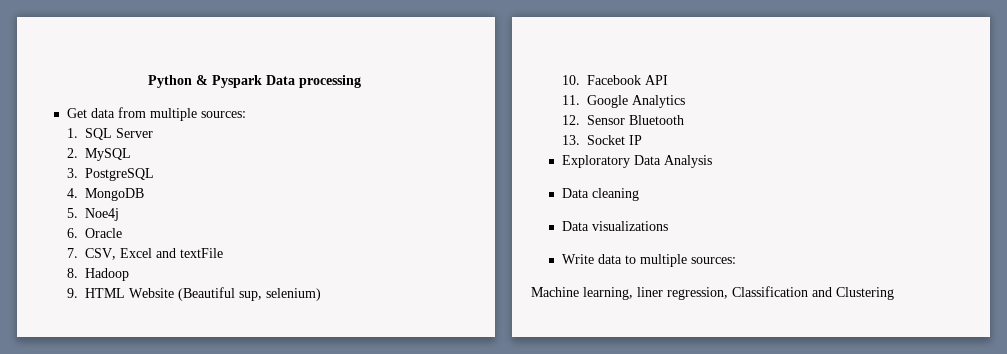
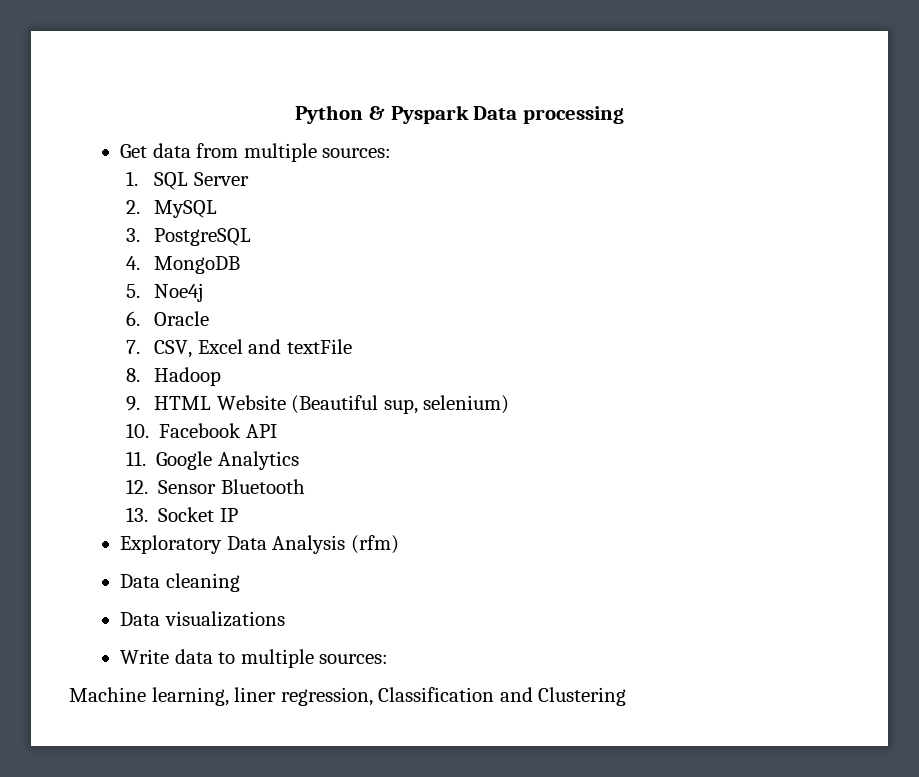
(712, 161) none -> [350,535,399,554] (rfm)

